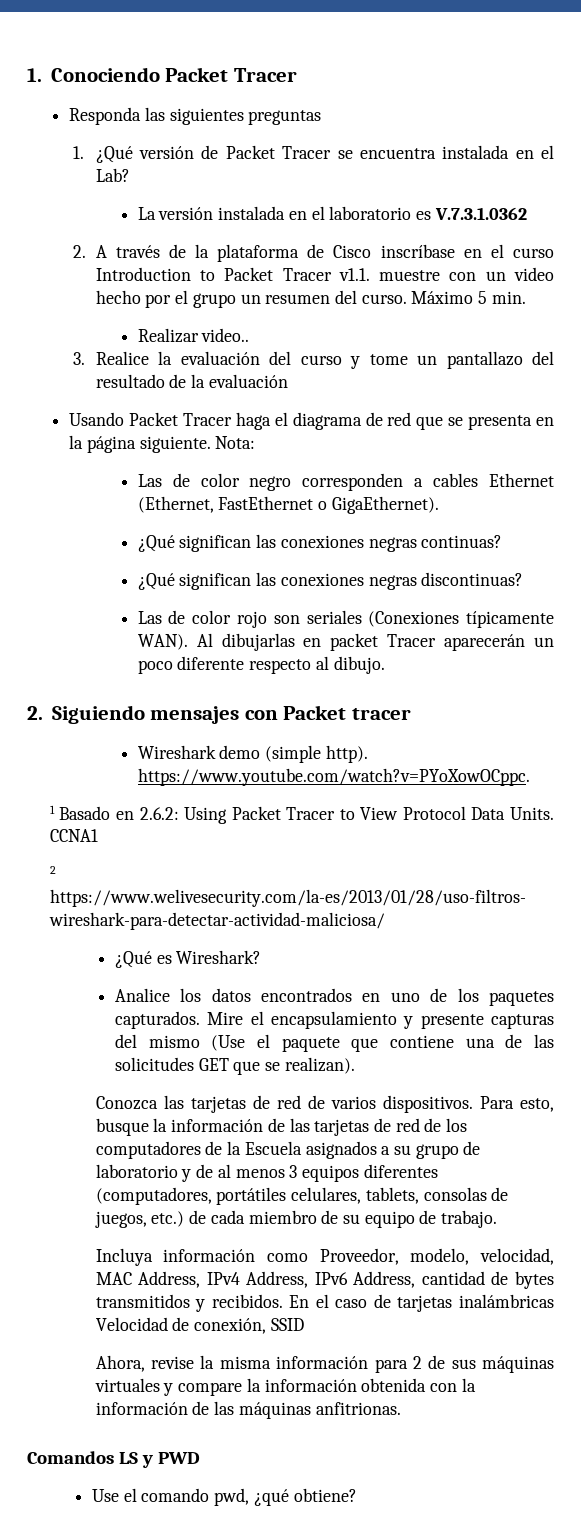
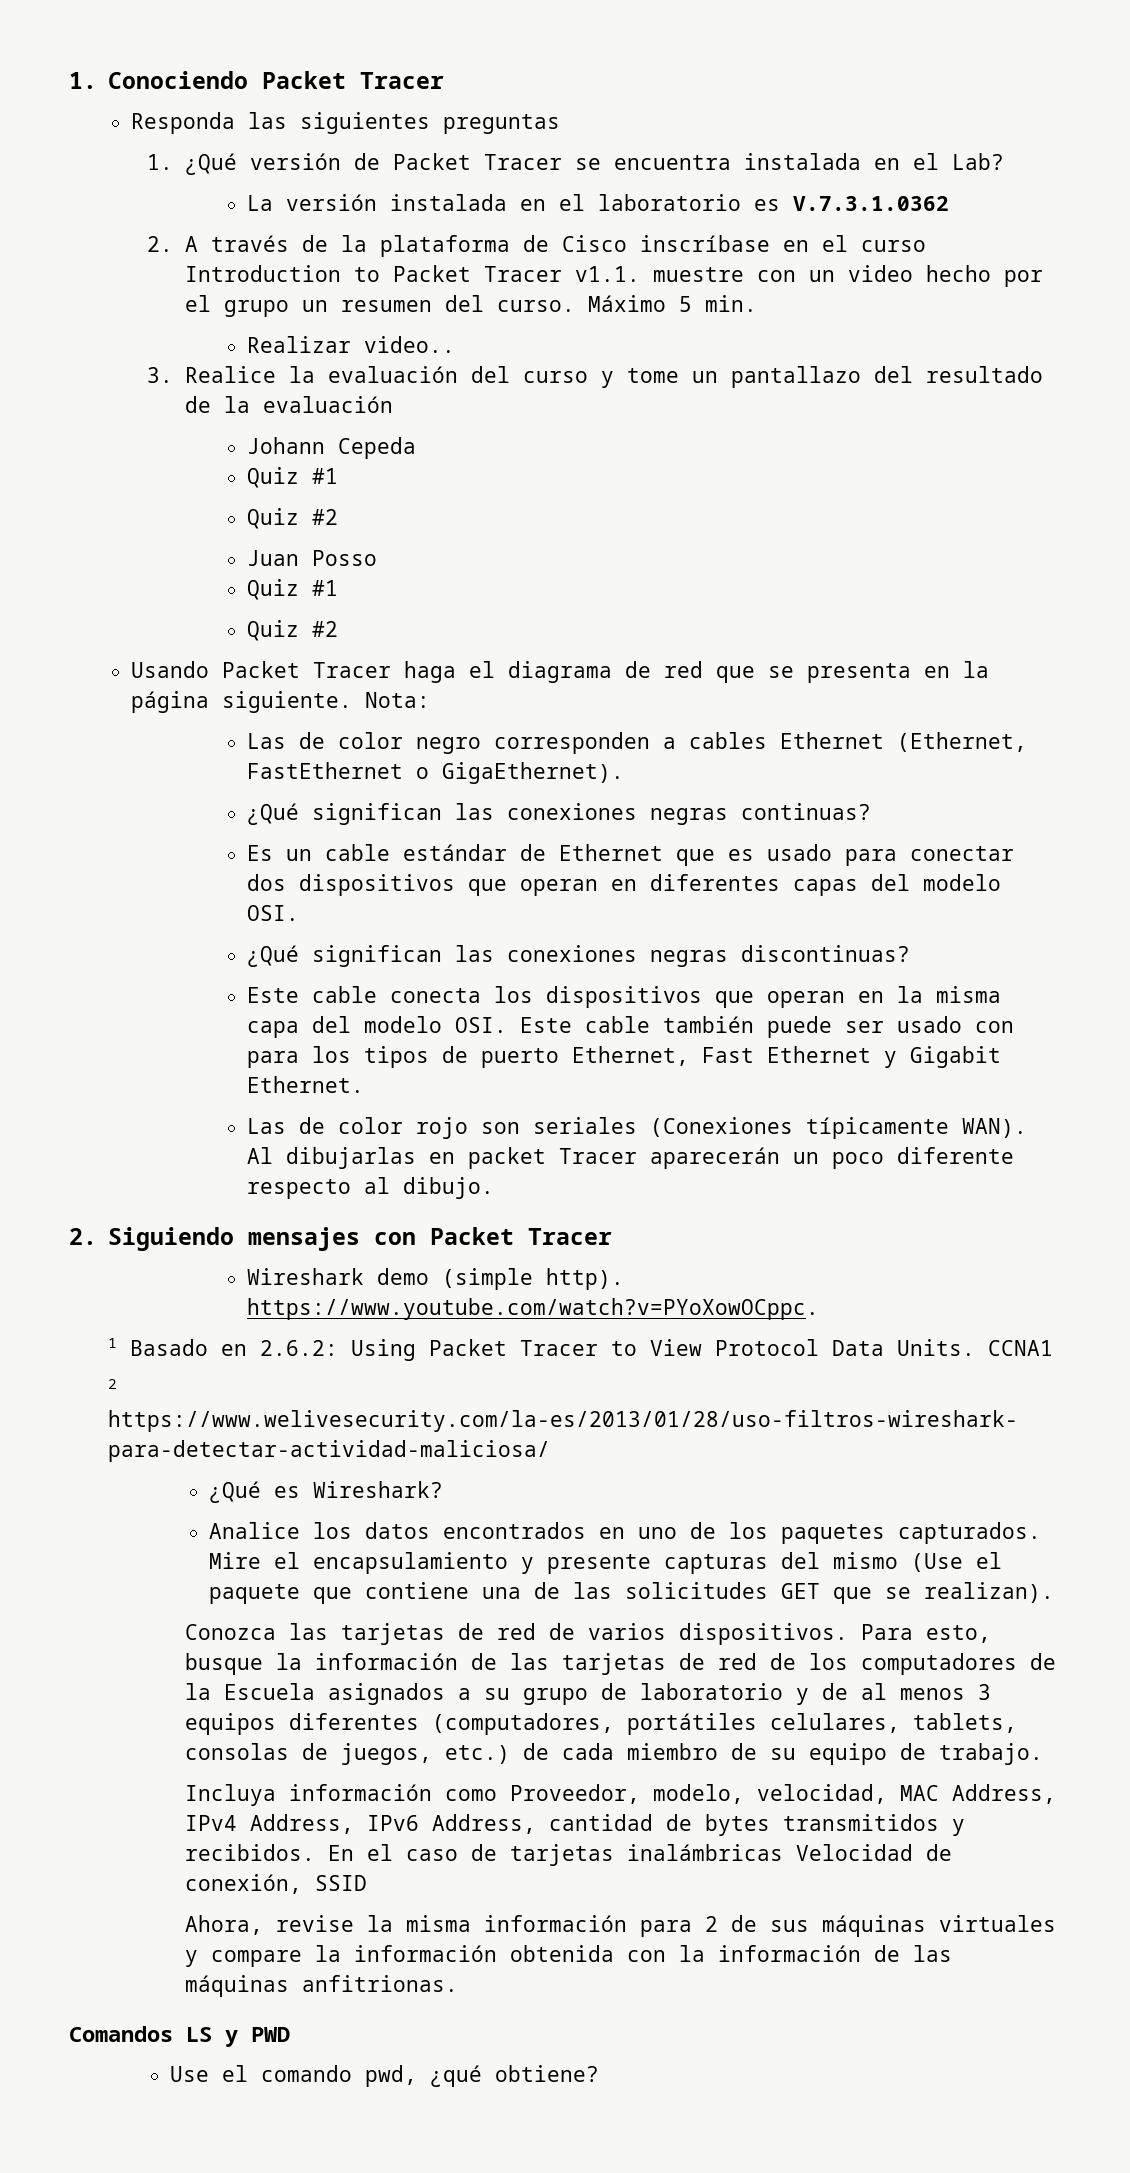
(288, 381) none -> [247,437,417,459] [247,467,339,488] [247,508,339,529] [247,550,378,566] [247,579,339,600] [247,620,339,641] // Johann Cepeda // Quiz #1 // Quiz #2 // Juan Posso // Quiz #1 // Quiz #2
(503, 541) none -> [247,844,1015,866] [247,874,1002,896] [247,905,300,921] // Es un cable estándar de Ethernet que es usado para conectar dos dispositivos que operan en diferentes capas del modelo OSI.
(524, 579) none -> [247,986,1002,1008] [247,1016,1015,1038] [247,1046,1002,1068] [247,1076,365,1093] // Este cable conecta los dispositivos que operan en la misma capa del modelo OSI. Este cable también puede ser usado con para los tipos de puerto Ethernet, Fast Ethernet y Gigabit Ethernet.
[351,708,411,720] tracer -> [527,1228,612,1245] Tracer

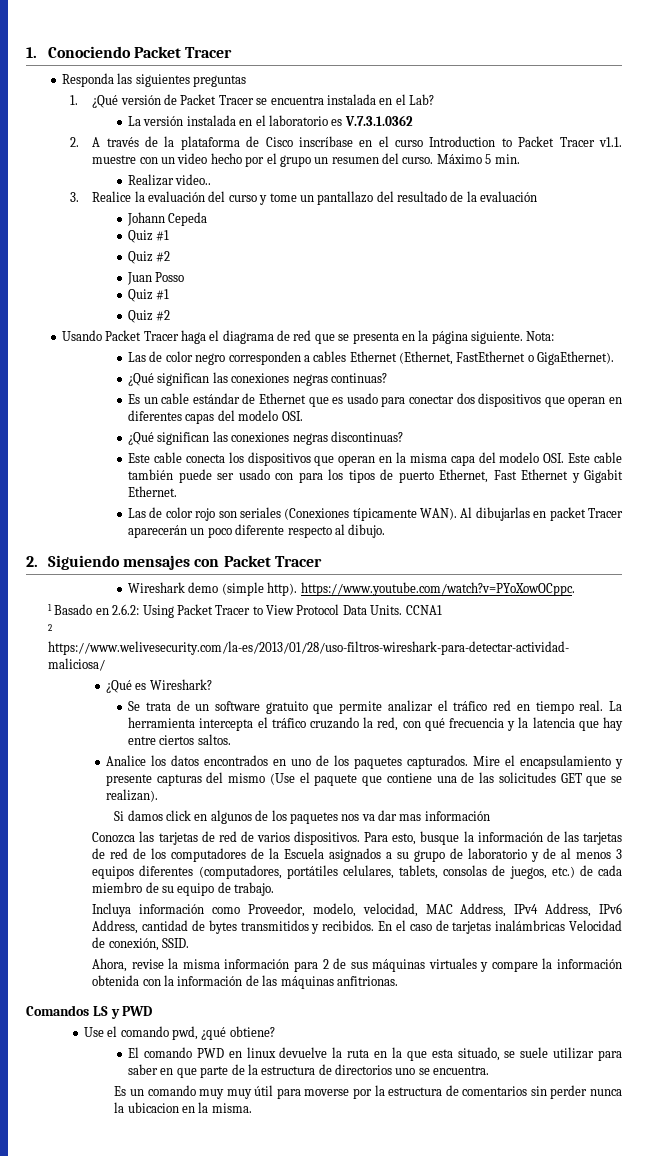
(443, 1489) none -> [128,700,622,714] [128,717,623,731] [128,734,231,745] // Se trata de un software gratuito que permite analizar el tráfico red en tiempo real. La herramienta intercepta el tráfico cruzando la red, con qué frecuencia y la latencia que hay entre ciertos saltos.
(1054, 1592) none -> [114,810,490,824] // Si damos click en algunos de los paquetes nos va dar mas información
[315,1875,368,1891] SSID -> [162,938,190,948] SSID.
(599, 2073) none -> [128,1047,622,1061] [128,1064,490,1078] [114,1085,622,1099] [114,1102,252,1113] // El comando PWD en linux devuelve la ruta en la que esta situado, se suele utilizar para saber en que parte de la estructura de directorios uno se encuentra. // Es un comando muy muy útil para moverse por la estructura de comentarios sin perder nunca la ubicacion en la misma.

